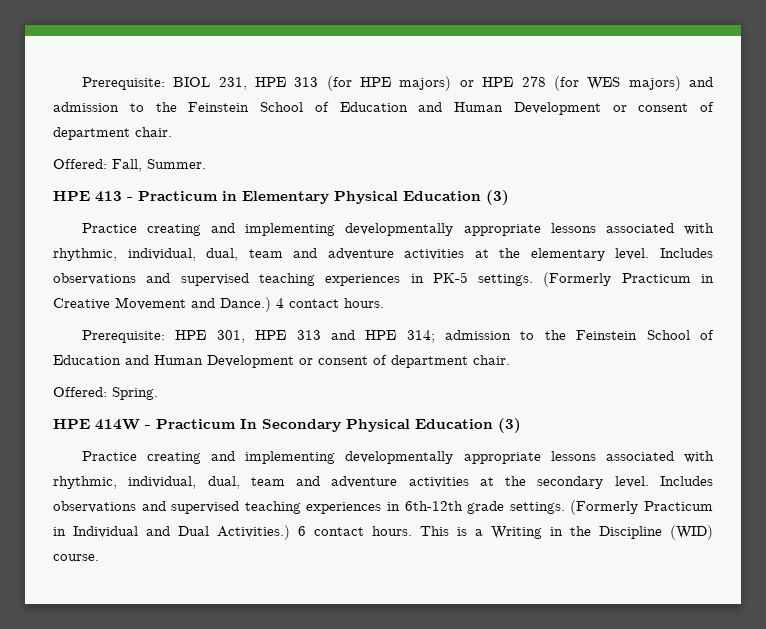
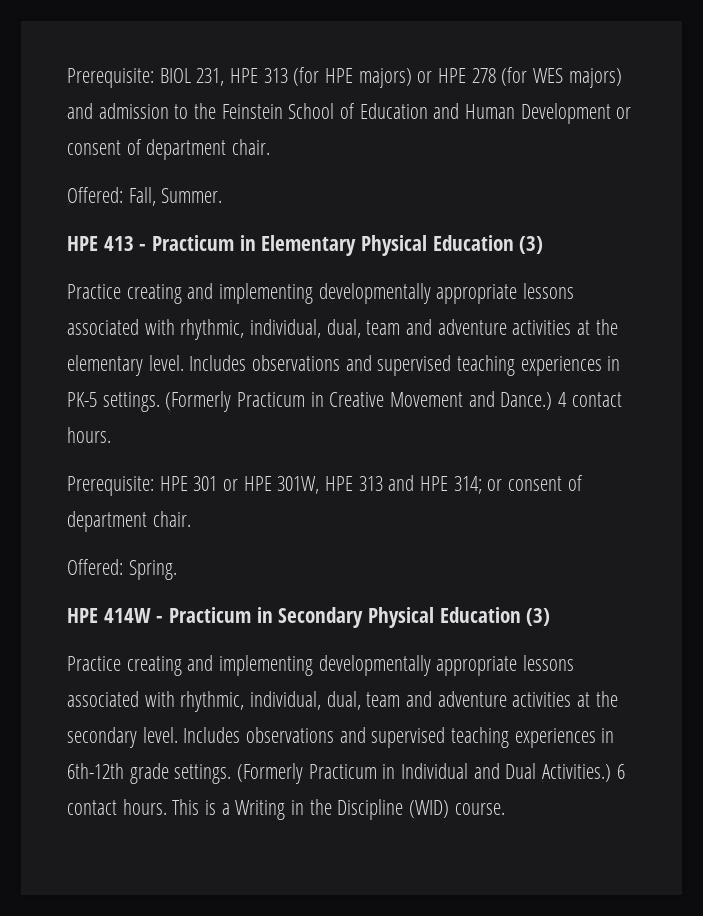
[216,330,245,343] 301, -> [193,476,320,494] 301 or HPE 301W,
[445,330,714,340] [53,355,294,368] admission to the Feinstein School of Education and Human Development -> (482, 485) none
[240,419,257,429] In -> [256,607,273,623] in

